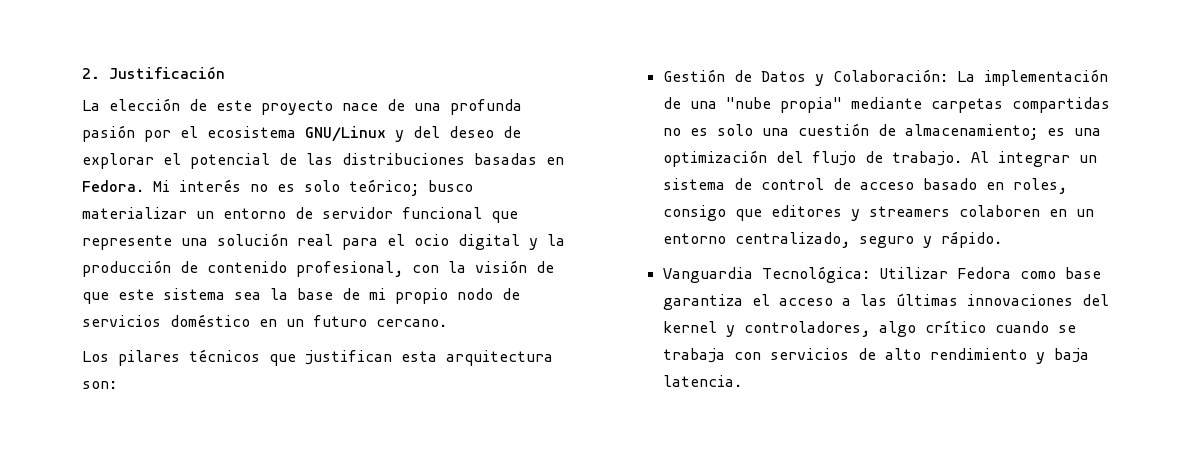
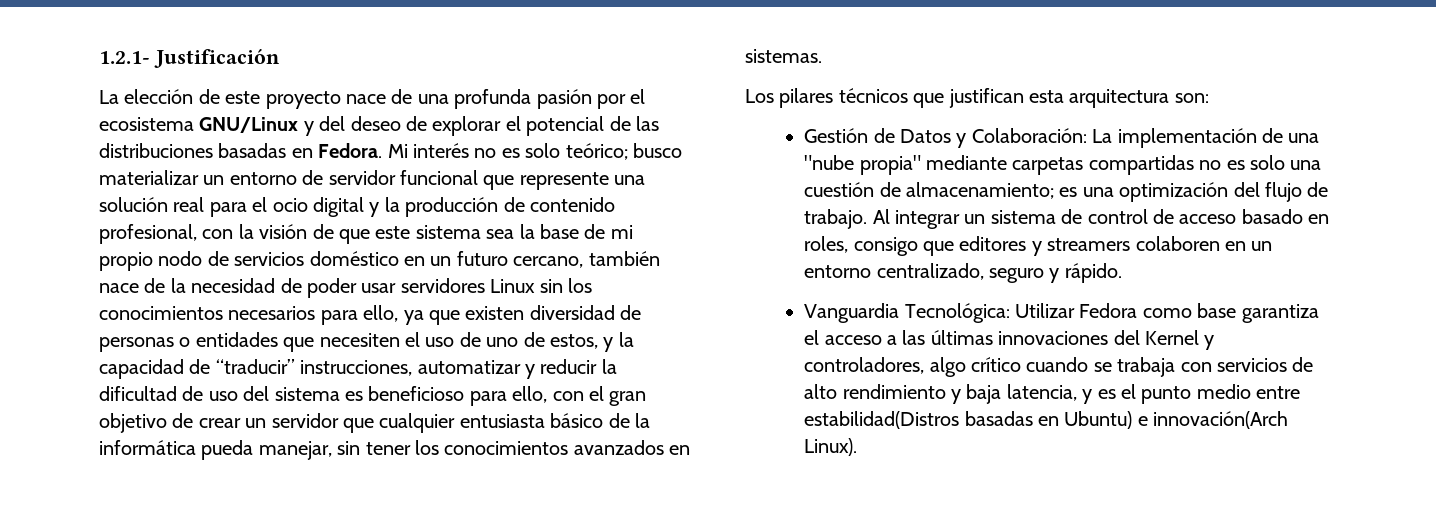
[82,68,100,79] 2. -> [99,51,150,64] 1.2.1-
[376,319,447,327] cercano. -> [513,251,660,268] [99,278,592,298] [99,305,642,325] [99,332,634,352] [99,359,617,379] [99,386,647,406] [99,413,650,433] [99,440,691,460] [745,49,822,63] cercano, también nace de la necesidad de poder usar servidores Linux sin los conocimientos necesarios para ello, ya que existen diversidad de personas o entidades que necesiten el uso de uno de estos, y la capacidad de “traducir” instrucciones, automatizar y reducir la dificultad de uso del sistema es beneficioso para ello, con el gran objetivo de crear un servidor que cualquier entusiasta básico de la informática pueda manejar, sin tener los conocimientos avanzados en sistemas.
[662,321,717,333] kernel -> [1144,330,1199,345] Kernel
[662,375,742,387] latencia. -> [1006,384,1301,404] [804,411,1289,429] [804,438,858,456] latencia, y es el punto medio entre estabilidad(Distros basadas en Ubuntu) e innovación(Arch Linux).

